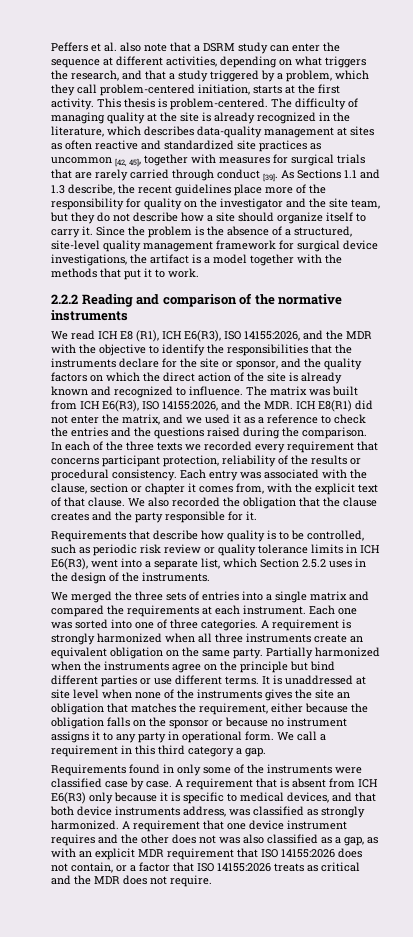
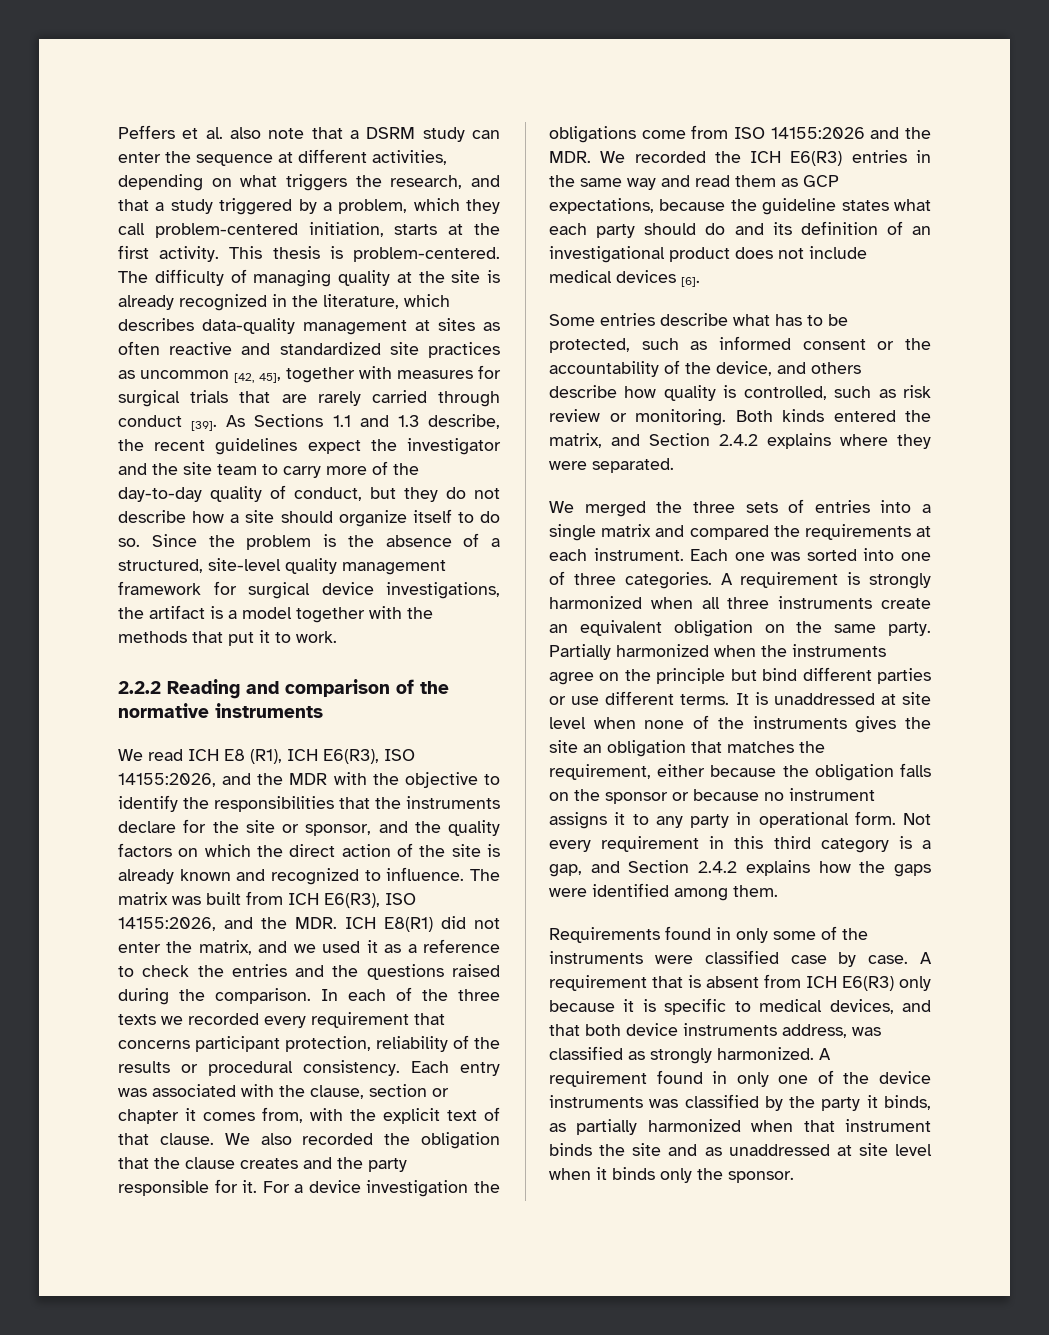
[234,184,326,196] [51,198,197,210] place more of the responsibility for quality on -> [307,440,361,454] expect
[351,199,380,209] team, -> [217,461,419,478] [118,485,362,502] team to carry more of the day-to-day quality of conduct,
[51,226,93,238] carry it. -> [480,511,500,523] [118,538,140,547] do so.
[51,530,150,542] // Requirements that -> [262,1180,500,1197] [549,125,931,143] [549,150,931,166] [549,175,839,190] [549,198,931,215] [549,221,931,238] [549,246,867,263] [549,270,700,287] [549,313,848,326] [549,336,931,353] [549,360,861,377] For a device investigation the obligations come from ISO 14155:2026 and the MDR. We recorded the ICH E6(R3) entries in the same way and read them as GCP expectations, because the guideline states what each party should do and its definition of an investigational product does not include medical devices [6]. // Some entries describe what has to be protected, such as informed consent or the accountability of the device, and others
[279,530,304,540] to be -> (737, 391) none
[93,544,137,556] periodic -> (896, 393) none
[218,544,380,556] [51,558,366,570] [51,572,210,584] quality tolerance limits in ICH E6(R3), went into a separate list, which Section 2.5.2 uses in the design of the instruments. -> [635,409,931,426] [549,433,931,449] [549,458,674,473] monitoring. Both kinds entered the matrix, and Section 2.4.2 explains where they were separated.
[277,731,326,741] We call a -> [903,813,931,825] [549,840,591,852] Not every
[236,748,266,757] a gap. -> [898,836,931,849] [549,860,931,877] [549,883,778,901] is a gap, and Section 2.4.2 explains how the gaps were identified among them.
[203,820,347,830] [51,834,378,846] [51,848,362,860] [51,862,360,873] [51,875,212,887] that one device instrument requires and the other does not was also classified as a gap, as with an explicit MDR requirement that ISO 14155:2026 does not contain, or a factor that ISO 14155:2026 treats as critical and the MDR does not require. -> [656,1070,931,1087] [549,1094,931,1111] [549,1119,931,1135] [549,1143,932,1156] [549,1167,794,1183] found in only one of the device instruments was classified by the party it binds, as partially harmonized when that instrument binds the site and as unaddressed at site level when it binds only the sponsor.

